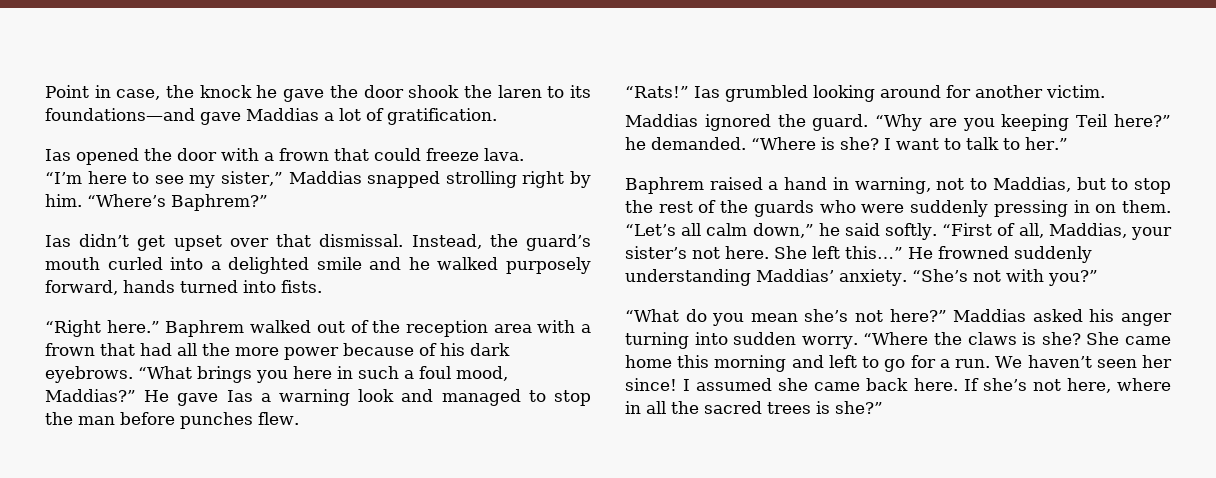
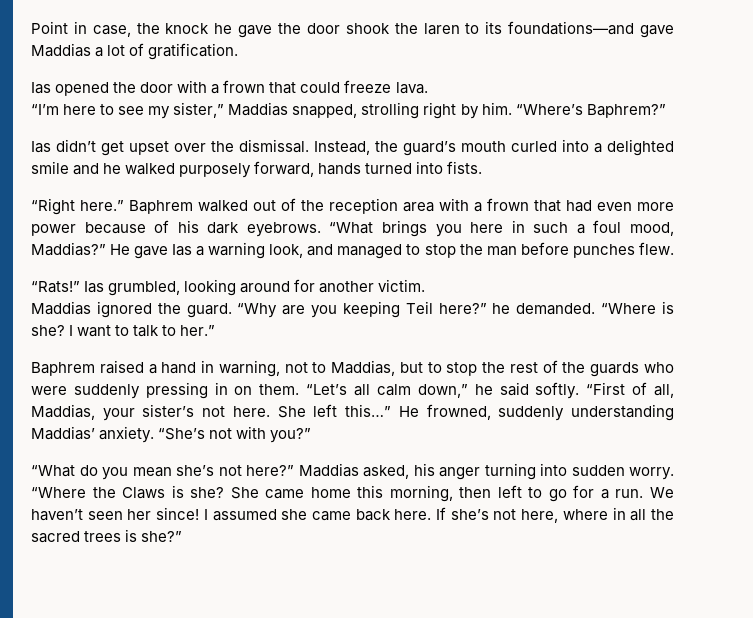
[367,171,441,188] snapped -> [292,104,358,118] snapped,
[276,234,312,247] that -> [211,141,234,152] the
[177,343,230,356] all the -> [597,202,632,211] even
[358,389,395,402] look -> [269,244,304,258] look,
[725,85,808,102] grumbled -> [108,281,181,296] grumbled,
[938,246,1009,259] frowned -> [426,404,491,420] frowned,
[1032,309,1083,322] asked -> [363,465,409,479] asked,
[967,332,1017,345] claws -> [122,487,166,499] Claws
[714,355,824,372] morning and -> [389,485,492,502] morning, then

